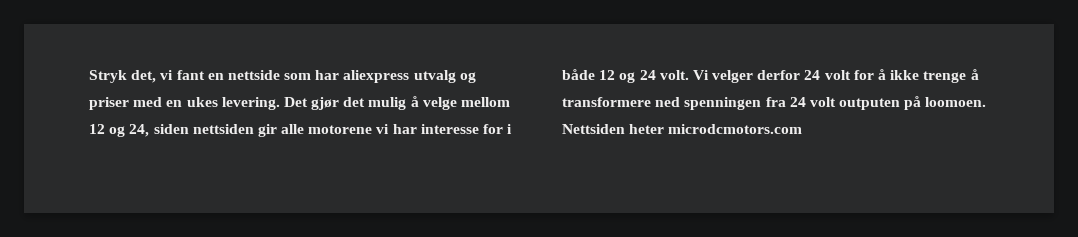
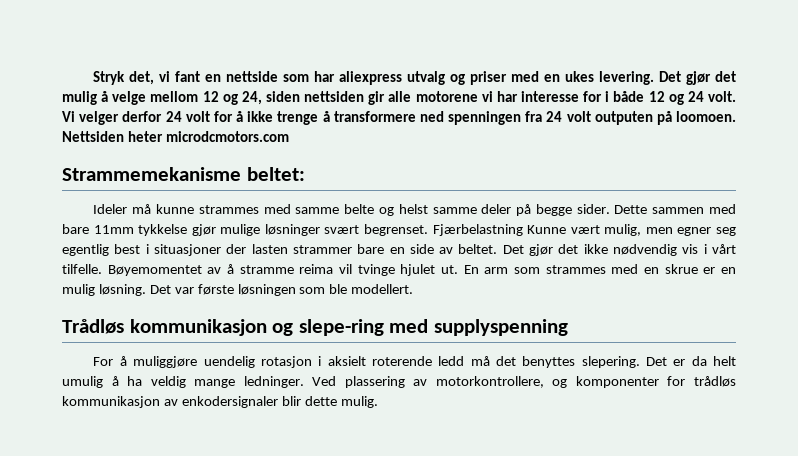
(803, 129) none -> [62,167,305,181] [93,204,737,216] [62,224,736,236] [62,244,736,256] [62,264,736,276] [62,284,414,296] [62,319,568,336] [93,356,736,368] [62,376,737,388] [62,396,378,408] // Strammemekanisme beltet: // Ideler må kunne strammes med samme belte og helst samme deler på begge sider. Dette sammen med bare 11mm tykkelse gjør mulige løsninger svært begrenset. Fjærbelastning Kunne vært mulig, men egner seg egentlig best i situasjoner der lasten strammer bare en side av beltet. Det gjør det ikke nødvendig vis i vårt tilfelle. Bøyemomentet av å stramme reima vil tvinge hjulet ut. En arm som strammes med en skrue er en mulig løsning. Det var første løsningen som ble modellert. // Trådløs kommunikasjon og slepe-ring med supplyspenning // For å muliggjøre uendelig rotasjon i aksielt roterende ledd må det benyttes slepering. Det er da helt umulig å ha veldig mange ledninger. Ved plassering av motorkontrollere, og komponenter for trådløs kommunikasjon av enkodersignaler blir dette mulig.

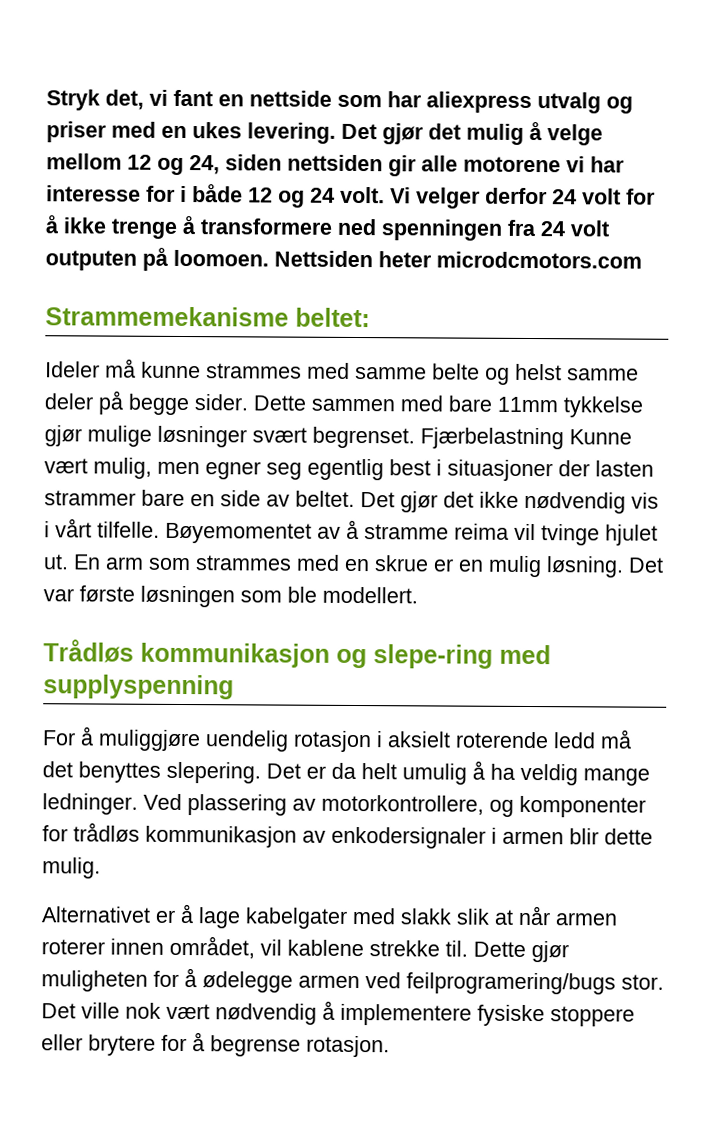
(278, 402) none -> [491,827,564,845] i armen
(378, 402) none -> [41,904,617,929] [41,935,569,963] [41,968,664,995] [41,1000,635,1027] [41,1032,390,1058] // Alternativet er å lage kabelgater med slakk slik at når armen roterer innen området, vil kablene strekke til. Dette gjør muligheten for å ødelegge armen ved feilprogramering/bugs stor. Det ville nok vært nødvendig å implementere fysiske stoppere eller brytere for å begrense rotasjon.

